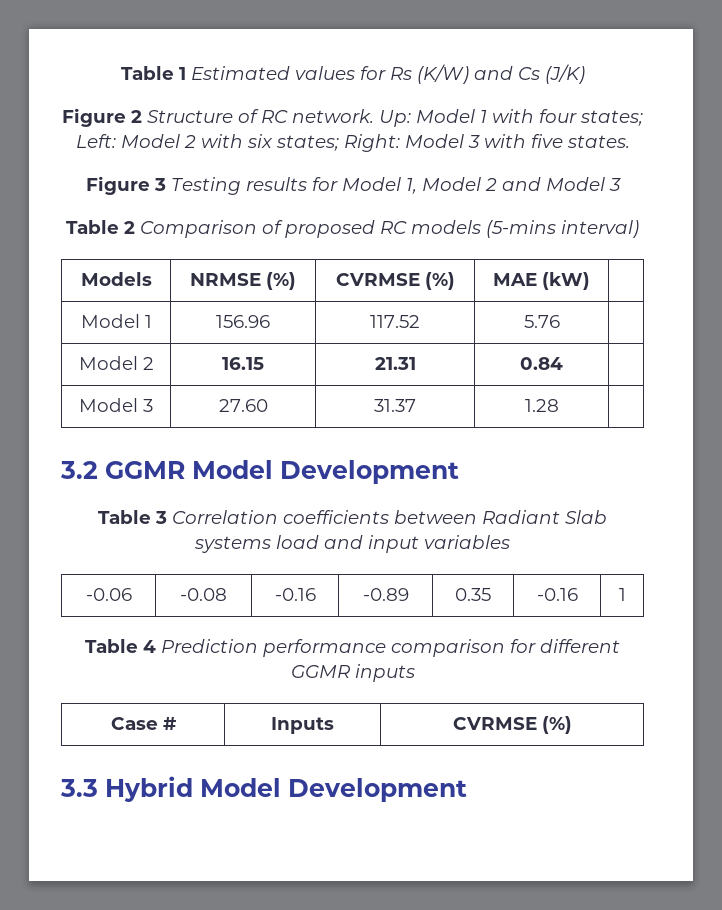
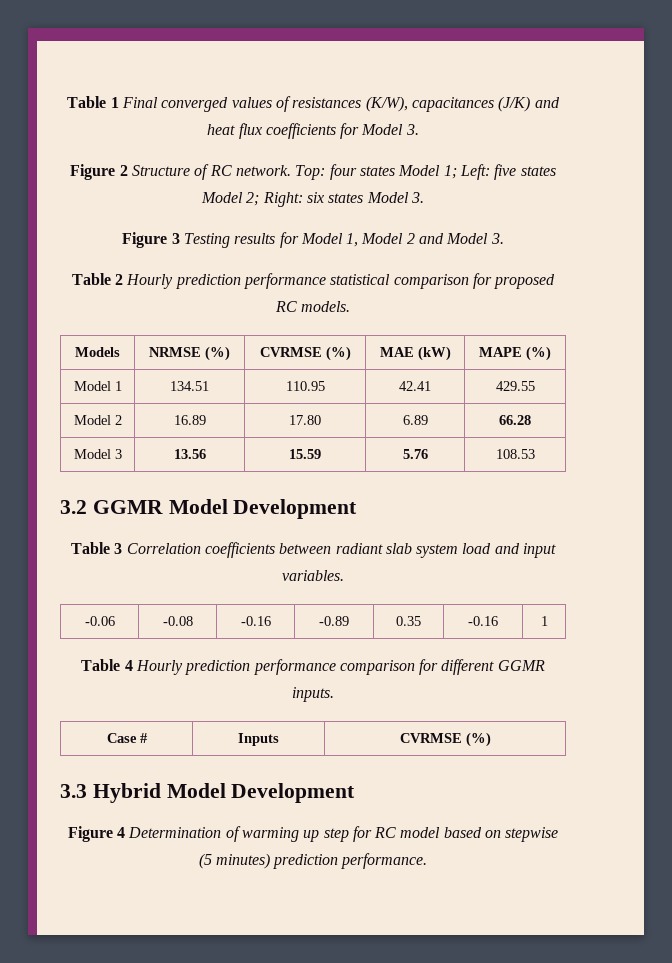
[190,64,585,84] Estimated values for Rs (K/W) and Cs (J/K) -> [122,96,560,112] [207,123,419,139] Final converged values of resistances (K/W), capacitances (J/K) and heat flux coefficients for Model 3.
[379,109,643,127] [75,134,630,152] Up: Model 1 with four states; Left: Model 2 with six states; Right: Model 3 with five states. -> [295,164,556,180] [201,192,424,207] Top: four states Model 1; Left: five states Model 2; Right: six states Model 3.
[608,178,621,191] 3 -> [490,233,504,244] 3.
[140,220,639,238] Comparison of proposed RC models (5-mins interval) -> [126,273,556,289] [274,301,351,312] Hourly prediction performance statistical comparison for proposed RC models.
(590, 281) none -> [478,346,551,361] MAPE (%)
[215,315,270,328] [370,315,420,328] [523,315,560,328] [78,356,154,370] [221,357,264,370] [374,357,416,370] [520,357,563,370] [79,398,153,412] [218,399,268,412] [374,399,416,412] [524,399,559,412] 156.96 | 117.52 | 5.76 | // Model 2 | 16.15 | 21.31 | 0.84 | // Model 3 | 27.60 | 31.37 | 1.28 | -> [170,381,209,391] [285,381,325,391] [398,381,431,391] [495,381,535,391] [73,415,122,425] [173,415,206,425] [289,415,321,425] [402,415,428,425] [498,415,531,425] [73,449,122,459] [173,449,206,459] [289,449,321,459] [402,449,428,459] [495,449,535,459] 134.51 | 110.95 | 42.41 | 429.55 // Model 2 | 16.89 | 17.80 | 6.89 | 66.28 // Model 3 | 13.56 | 15.59 | 5.76 | 108.53
[482,510,607,524] [194,536,271,553] Radiant Slab systems -> [335,543,459,558] radiant slab system
[424,535,510,549] variables -> [282,570,344,581] variables.
[161,639,258,653] Prediction -> [135,660,251,675] Hourly prediction
[354,664,415,682] inputs -> [292,687,334,702] inputs.
(467, 790) none -> [67,826,559,842] [198,853,428,869] // Figure 4 Determination of warming up step for RC model based on stepwise (5 minutes) prediction performance.

